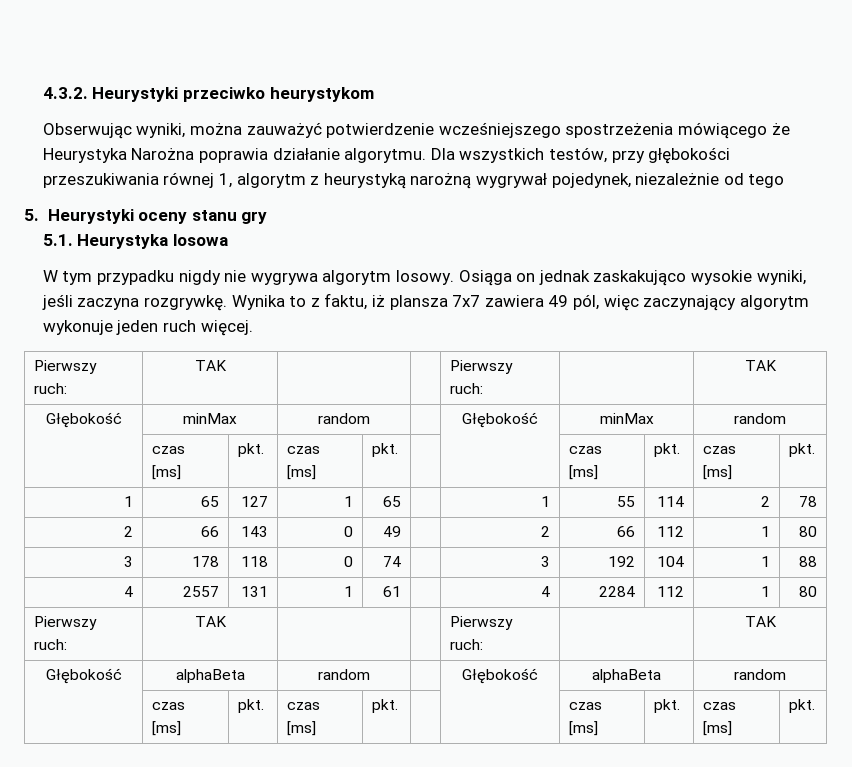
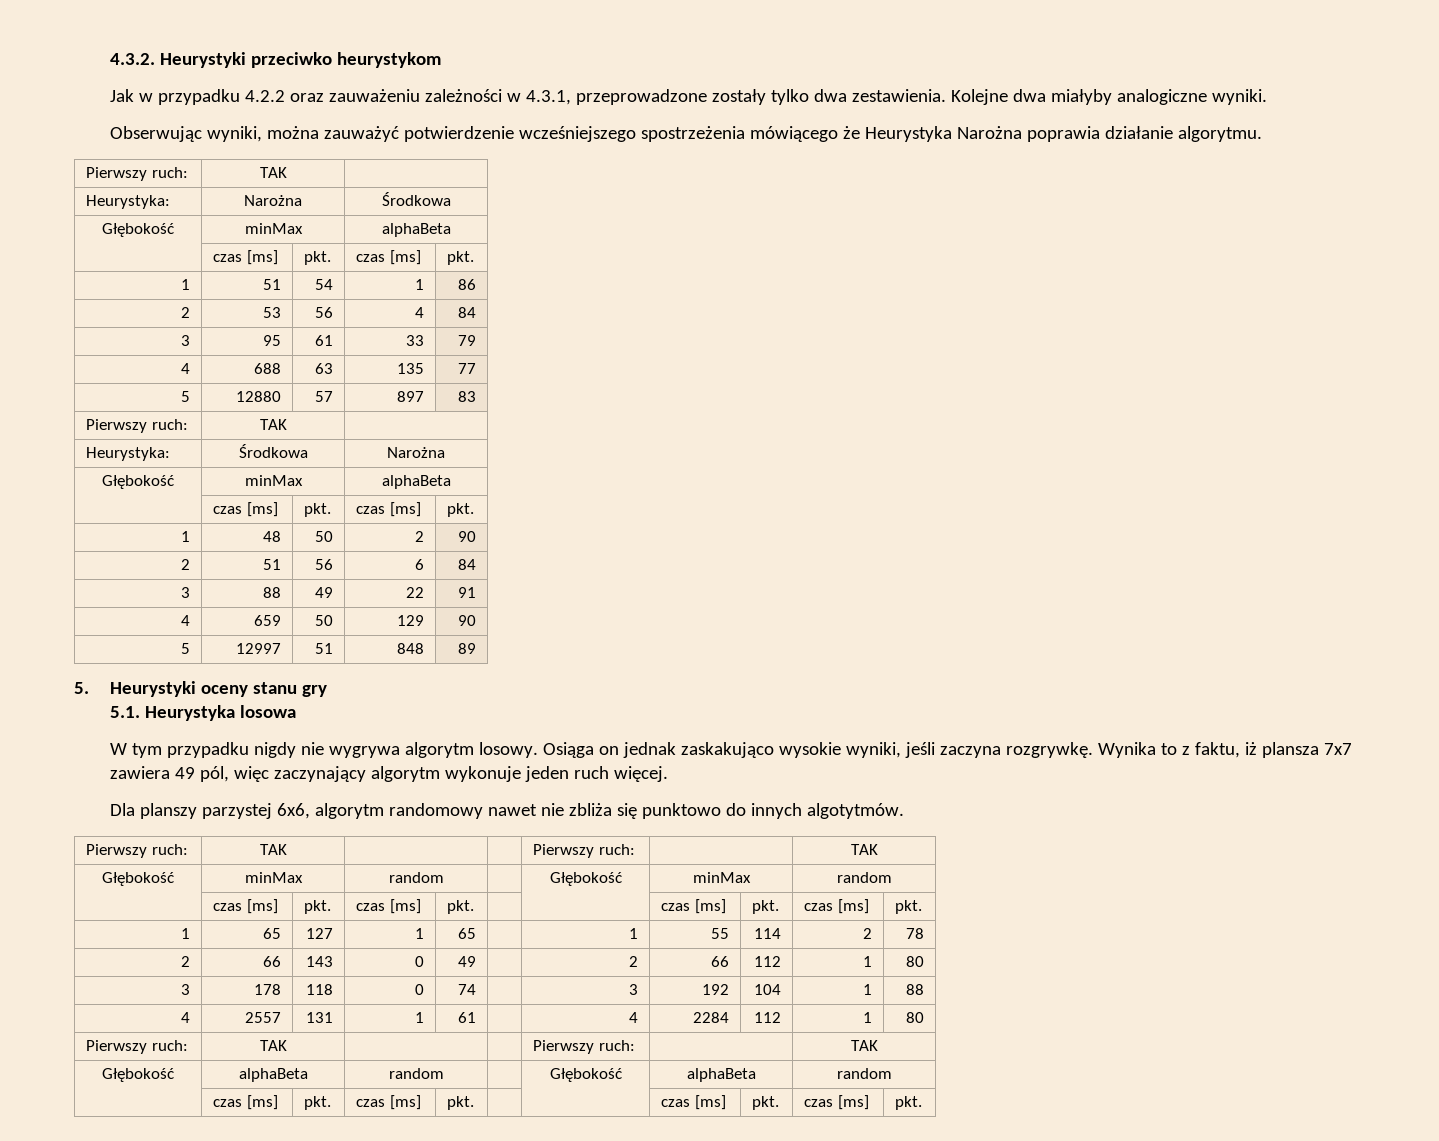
(374, 94) none -> [110,89,1268,105] // Jak w przypadku 4.2.2 oraz zauważeniu zależności w 4.3.1, przeprowadzone zostały tylko dwa zestawienia. Kolejne dwa miałyby analogiczne wyniki.
[430,147,731,164] [42,172,785,189] Dla wszystkich testów, przy głębokości przeszukiwania równej 1, algorytm z heurystyką narożną wygrywał pojedynek, niezależnie od tego -> [86,167,188,181] [259,167,287,178] [86,195,171,209] [244,195,302,206] [381,192,451,206] [102,223,174,237] [244,223,303,234] [381,223,451,237] [213,250,278,265] [304,251,332,265] [356,250,421,265] [447,251,475,265] [180,279,190,290] [262,279,281,290] [314,279,333,290] [414,279,424,290] [457,279,476,290] [180,307,190,318] [262,307,281,318] [314,307,333,318] [414,307,424,318] [457,307,476,318] [180,335,190,346] [262,335,281,346] [314,335,333,346] [405,335,424,346] [457,335,476,346] [180,363,190,374] [253,363,281,374] [314,363,333,374] [396,363,424,374] [457,363,476,374] [180,391,190,402] [235,391,281,402] [314,391,333,402] [396,391,424,402] [457,391,476,402] [86,419,188,433] [259,419,287,430] [86,447,171,461] [238,444,308,458] [387,447,445,458] [102,475,174,489] [244,475,303,486] [381,475,451,489] [213,502,278,517] [304,503,332,517] [356,502,421,517] [447,503,475,517] [180,531,190,542] [262,531,281,542] [314,531,333,542] [414,531,424,542] [457,531,476,542] [180,559,190,570] [262,559,281,570] [314,559,333,570] [414,559,424,570] [457,559,476,570] [180,587,190,598] [262,587,281,598] [314,587,333,598] [405,587,424,598] [457,587,476,598] [180,615,190,626] [253,615,281,626] [314,615,333,626] [396,615,424,626] [457,615,476,626] [180,643,190,654] [235,643,281,654] [314,643,333,654] [396,643,424,654] [457,643,476,654] // Pierwszy ruch: | TAK | // Heurystyka: | Narożna | Środkowa // Głębokość | minMax | alphaBeta // | czas [ms] | pkt. | czas [ms] | pkt. // 1 | 51 | 54 | 1 | 86 // 2 | 53 | 56 | 4 | 84 // 3 | 95 | 61 | 33 | 79 // 4 | 688 | 63 | 135 | 77 // 5 | 12880 | 57 | 897 | 83 // Pierwszy ruch: | TAK | // Heurystyka: | Środkowa | Narożna // Głębokość | minMax | alphaBeta // | czas [ms] | pkt. | czas [ms] | pkt. // 1 | 48 | 50 | 2 | 90 // 2 | 51 | 56 | 6 | 84 // 3 | 88 | 49 | 22 | 91 // 4 | 659 | 50 | 129 | 90 // 5 | 12997 | 51 | 848 | 89
(253, 328) none -> [110,803,905,819] // Dla planszy parzystej 6x6, algorytm randomowy nawet nie zbliża się punktowo do innych algotytmów.

